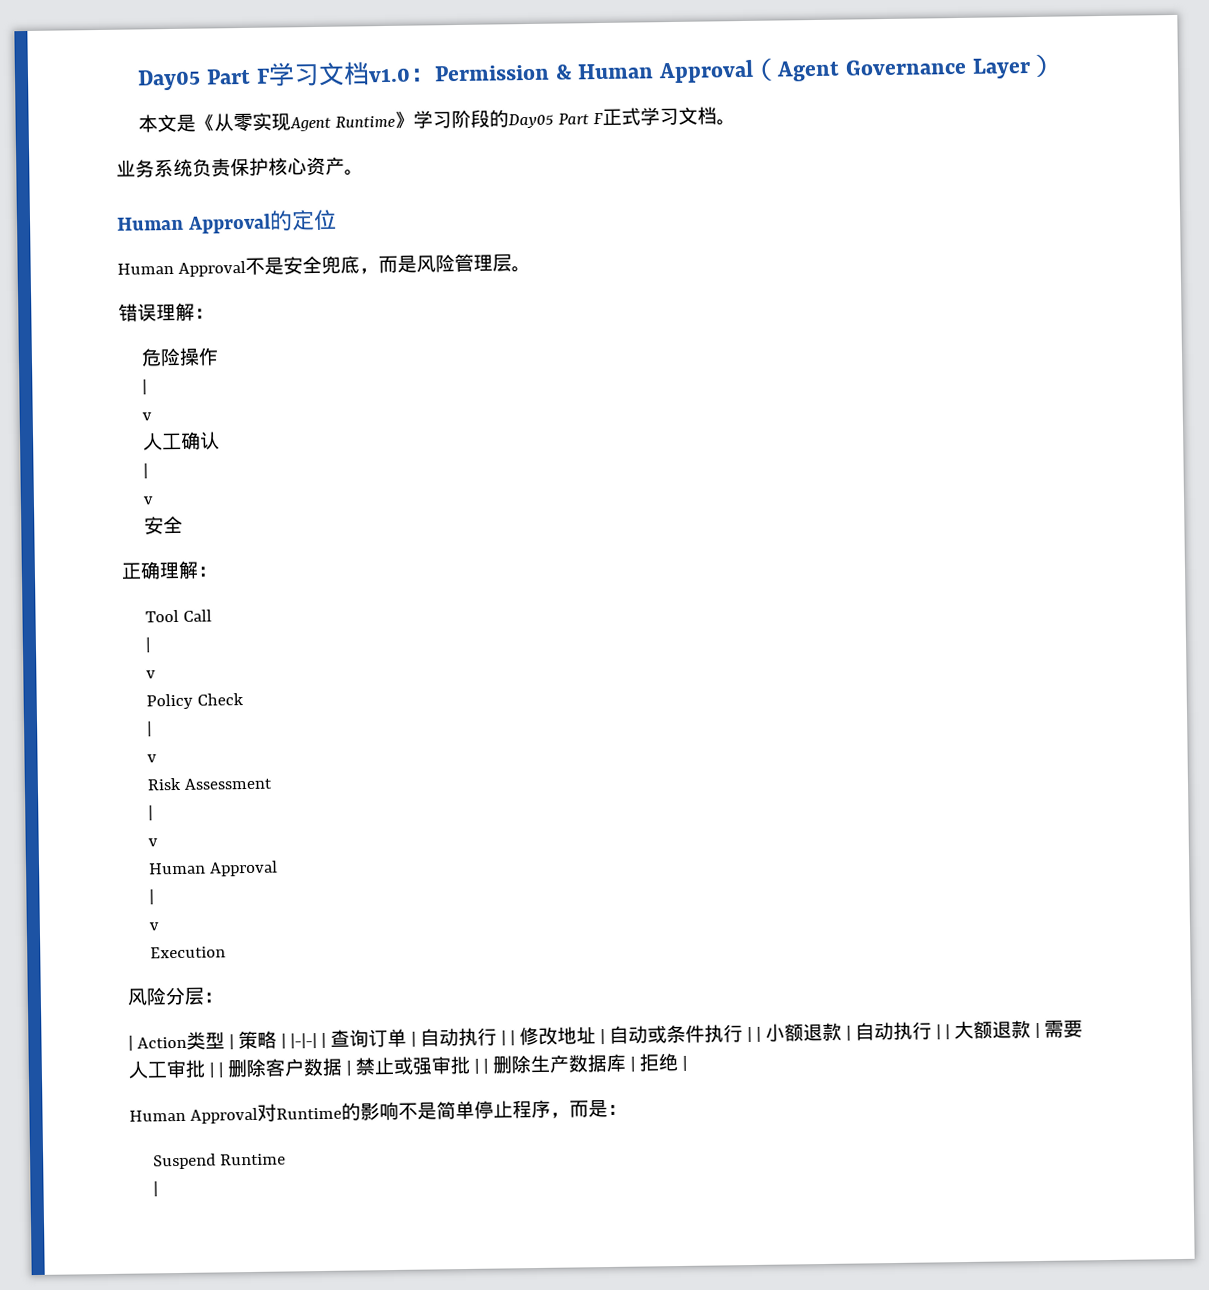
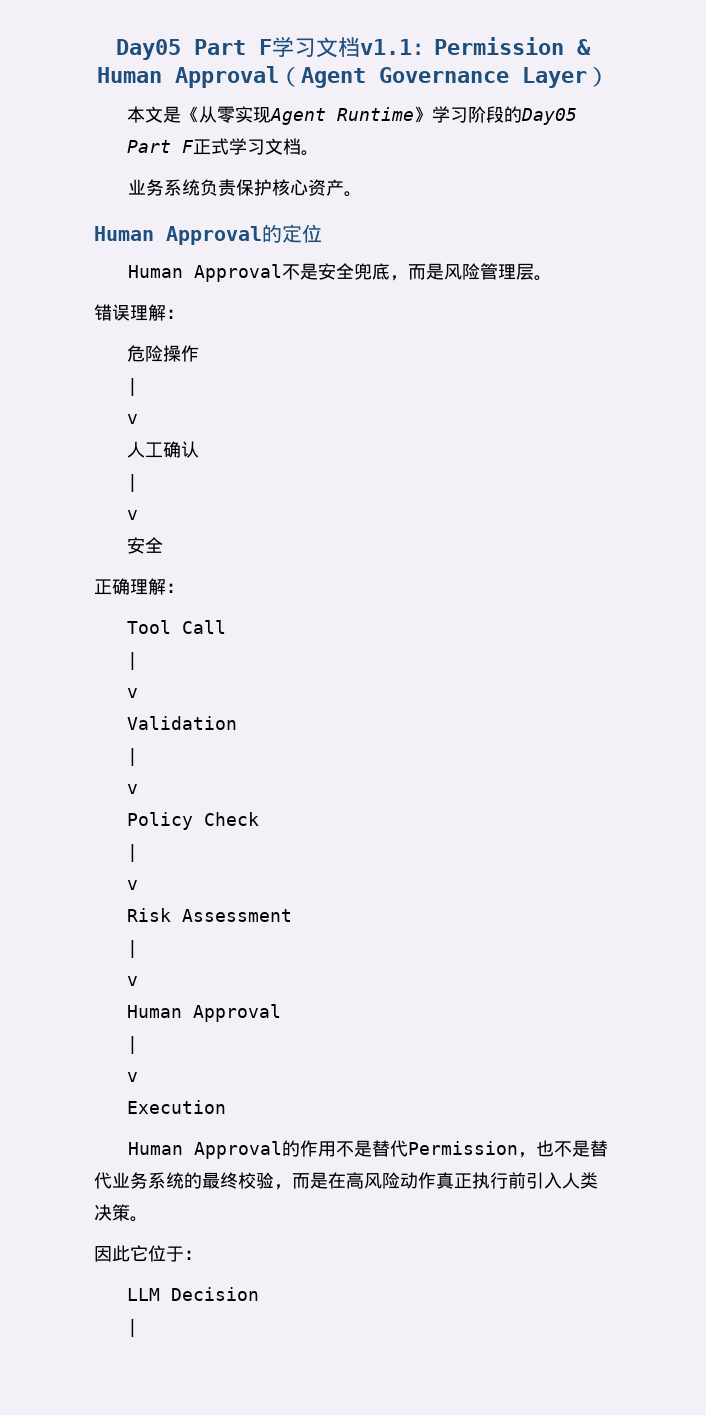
[367,67,411,83] v1.0 -> [360,39,412,55] v1.1
(157, 674) none -> [127,716,238,730] [127,748,139,766] [127,784,139,794] // Validation // | // v
[127,986,223,1006] [128,1019,1083,1051] [128,1053,687,1079] [129,1099,627,1124] [153,1153,287,1170] 风险分层： // | Action类型 | 策略 | |-|-| | 查询订单 | 自动执行 | | 修改地址 | 自动或条件执行 | | 小额退款 | 自动执行 | | 大额退款 | 需要人工审批 | | 删除客户数据 | 禁止或强审批 | | 删除生产数据库 | 拒绝 | // Human Approval对Runtime的影响不是简单停止程序，而是： // Suspend Runtime -> [127,1140,608,1159] [94,1172,598,1190] [94,1204,148,1222] [94,1245,202,1262] [127,1287,260,1301] Human Approval的作用不是替代Permission，也不是替代业务系统的最终校验，而是在高风险动作真正执行前引入人类决策。 // 因此它位于： // LLM Decision

